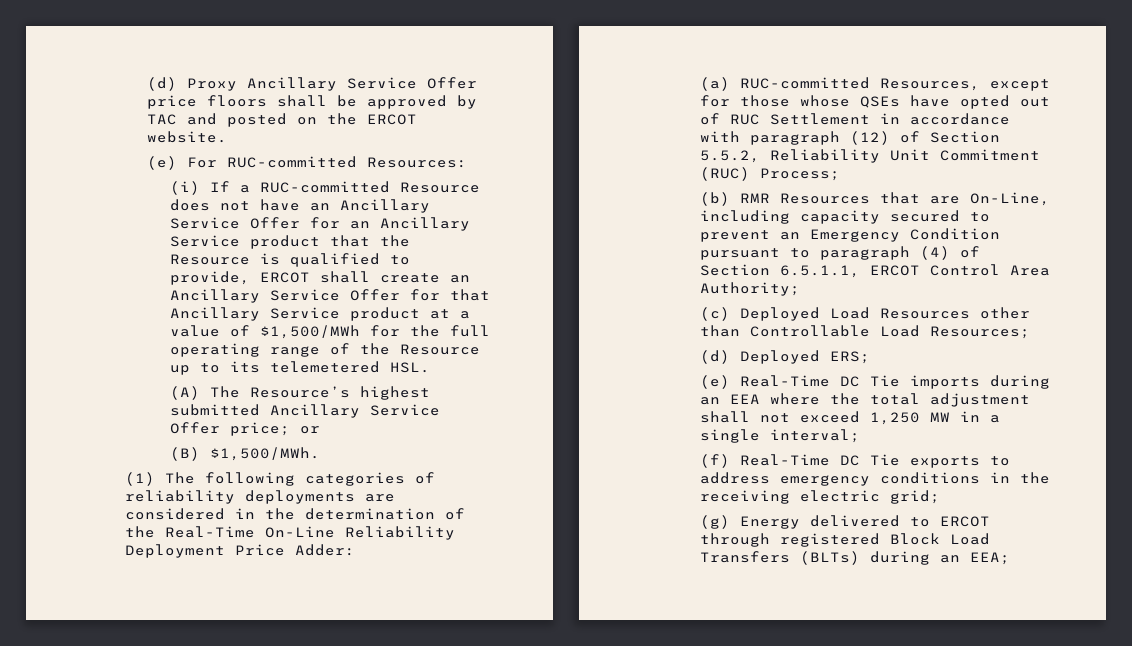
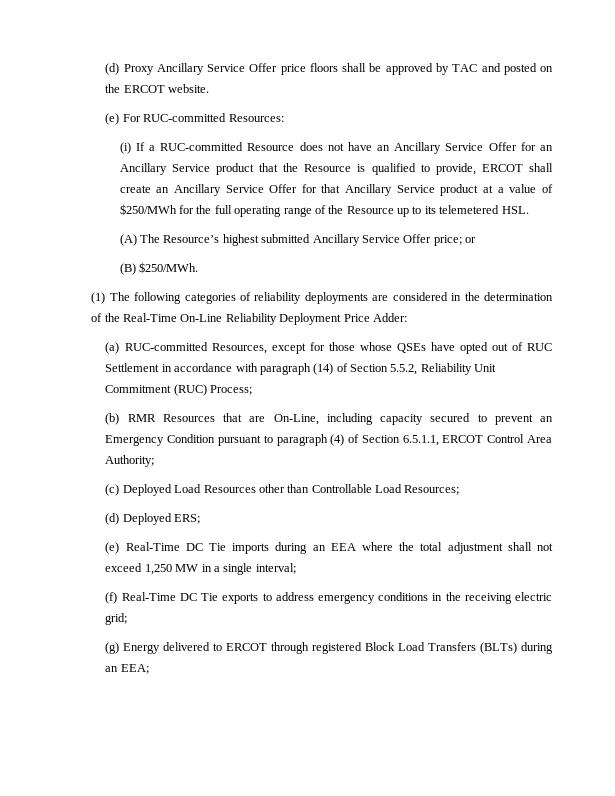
[259,325,360,339] $1,500/MWh -> [119,204,177,215] $250/MWh
[209,447,320,461] $1,500/MWh. -> [139,262,199,273] $250/MWh.
[850,131,891,145] (12) -> [313,363,334,375] (14)

